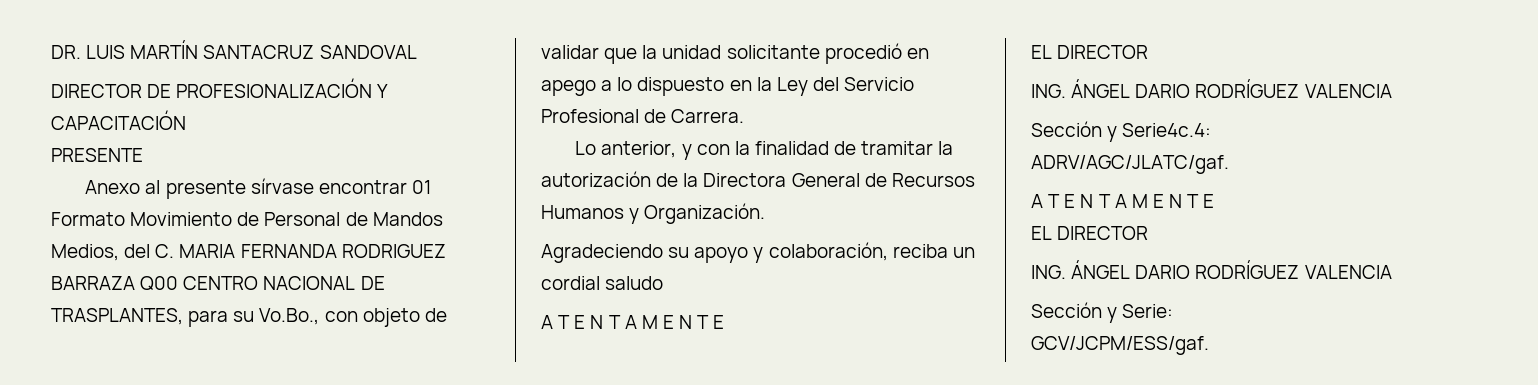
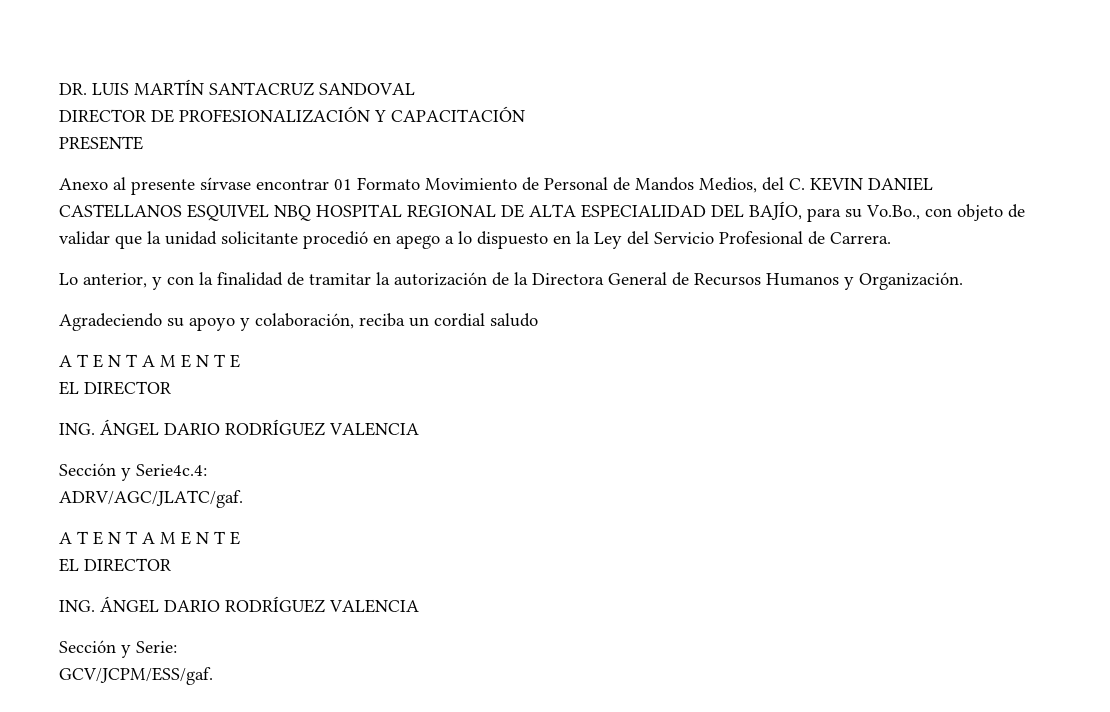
[179,244,446,258] [51,276,385,291] [51,308,183,325] MARIA FERNANDA RODRIGUEZ BARRAZA Q00 CENTRO NACIONAL DE TRASPLANTES, -> [810,177,933,191] [59,201,802,221] KEVIN DANIEL CASTELLANOS ESQUIVEL NBQ HOSPITAL REGIONAL DE ALTA ESPECIALIDAD DEL BAJÍO,

